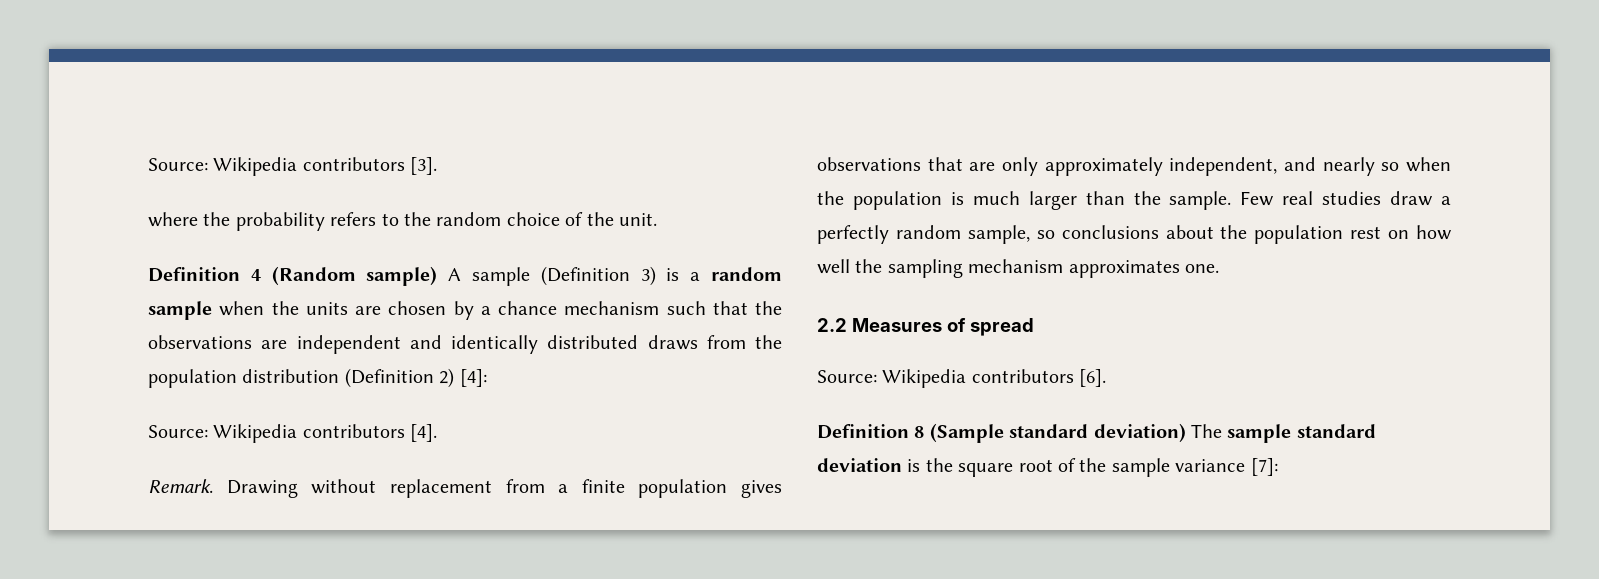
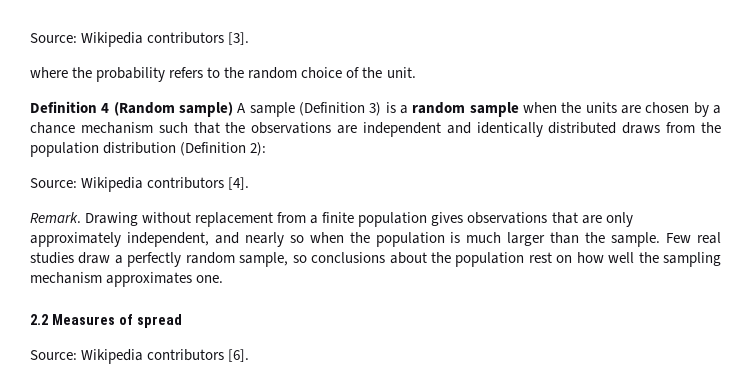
[439,368,487,388] 2) [4]: -> [250,142,267,156] 2):
[817,423,1376,443] [817,458,1278,477] // Definition 8 (Sample standard deviation) The sample standard deviation is the square root of the sample variance [7]: -> (250, 355) none

